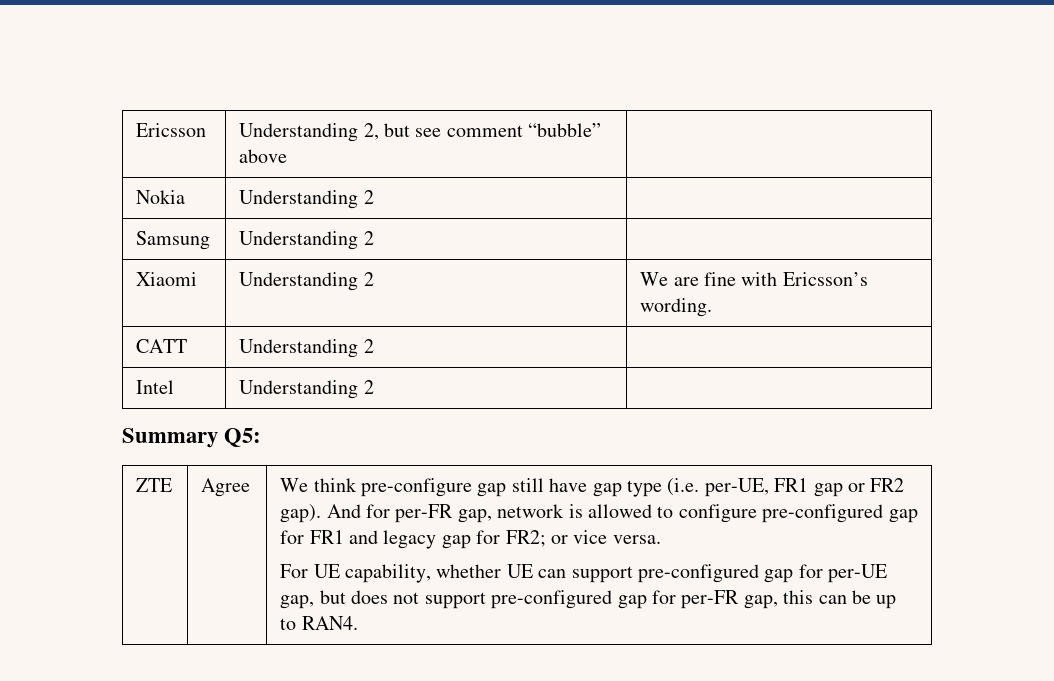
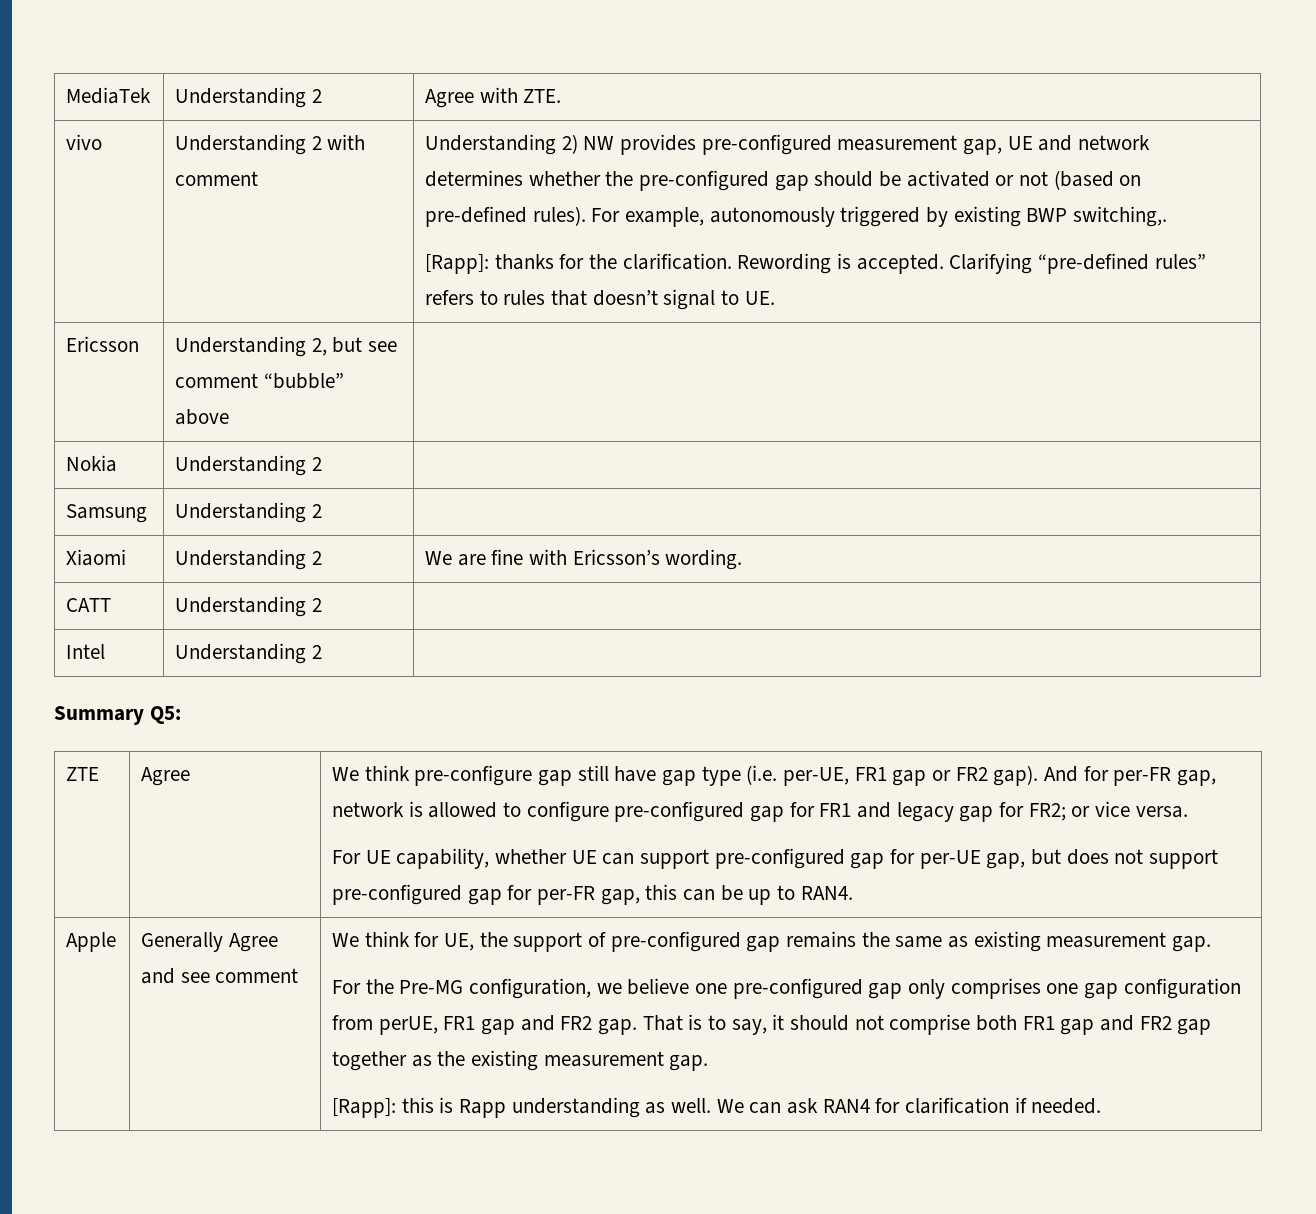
(136, 130) none -> [66,87,152,104] [175,87,322,108] [425,87,562,108] [66,134,103,150] [175,134,366,155] [175,171,259,186] [425,134,1151,155] [425,170,1142,191] [425,206,1168,227] [425,253,1206,274] [425,289,775,310] MediaTek | Understanding 2 | Agree with ZTE. // vivo | Understanding 2 with comment | Understanding 2) NW provides pre-configured measurement gap, UE and network determines whether the pre-configured gap should be activated or not (based on pre-defined rules). For example, autonomously triggered by existing BWP switching,. // [Rapp]: thanks for the clarification. Rewording is accepted. Clarifying “pre-defined rules” refers to rules that doesn’t signal to UE. //
(358, 623) none -> [66,932,117,952] [141,932,278,952] [141,968,299,984] [332,931,1212,952] [332,978,1241,999] [332,1014,1212,1035] [332,1050,709,1071] [332,1097,1102,1118] // Apple | Generally Agree and see comment | We think for UE, the support of pre-configured gap remains the same as existing measurement gap. // For the Pre-MG configuration, we believe one pre-configured gap only comprises one gap configuration from perUE, FR1 gap and FR2 gap. That is to say, it should not comprise both FR1 gap and FR2 gap together as the existing measurement gap. // [Rapp]: this is Rapp understanding as well. We can ask RAN4 for clarification if needed.

